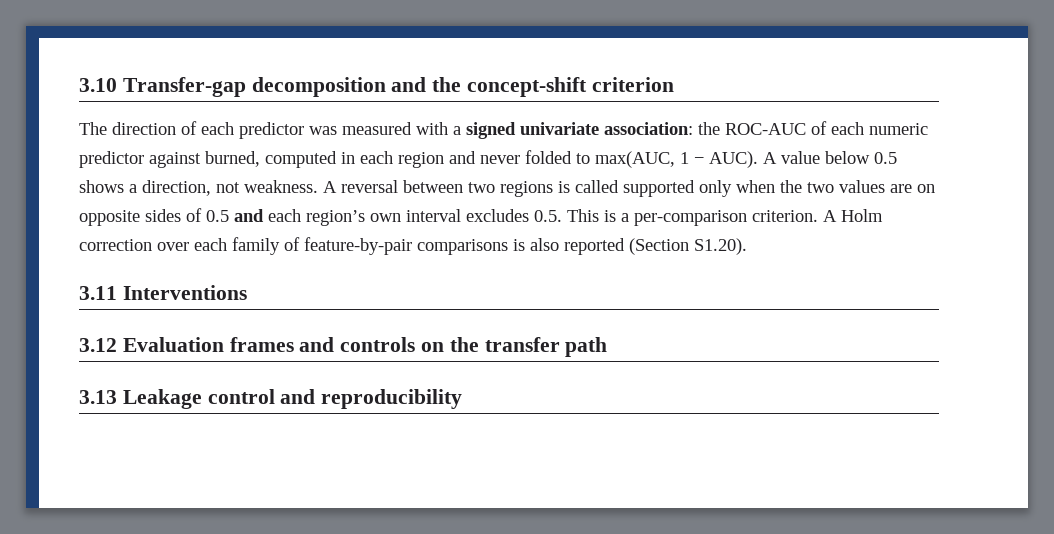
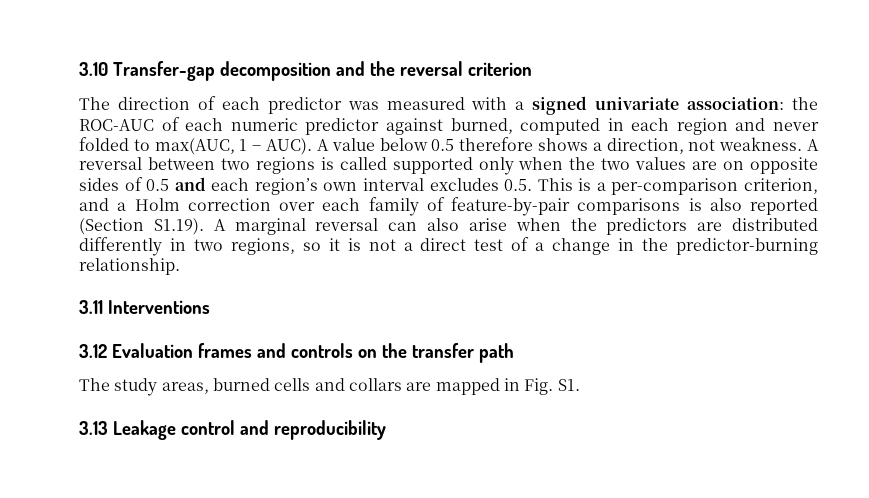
[467,77,588,97] concept-shift -> [399,61,463,76] reversal
(897, 158) none -> [459,137,534,151] therefore
[752,210,837,222] criterion. A -> [743,178,818,194] [79,198,127,211] criterion, and a
[694,238,747,255] S1.20). -> [153,218,819,235] [79,237,818,256] [79,258,180,275] S1.19). A marginal reversal can also arise when the predictors are distributed differently in two regions, so it is not a direct test of a change in the predictor-burning relationship.
(608, 347) none -> [79,378,580,396] // The study areas, burned cells and collars are mapped in Fig. S1.

